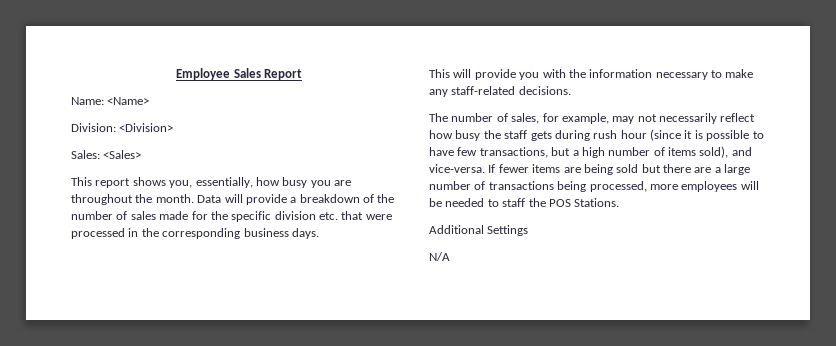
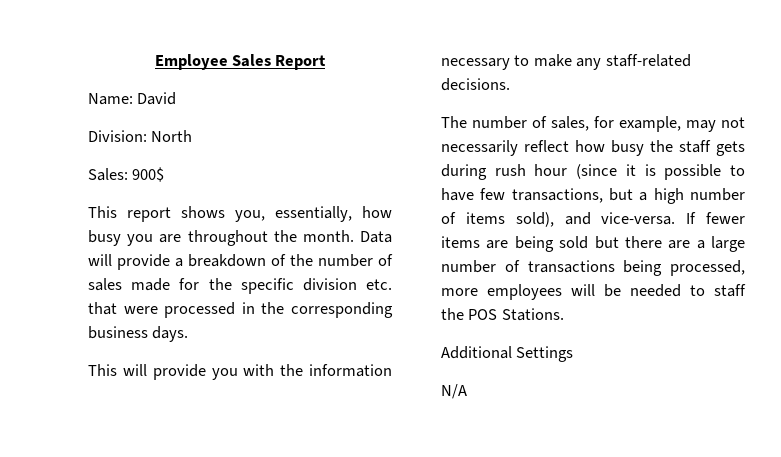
[107,97,150,105] <Name> -> [137,92,177,105] David
[119,123,174,132] <Division> -> [151,130,193,142] North
[103,150,142,159] <Sales> -> [132,167,165,182] 900$

